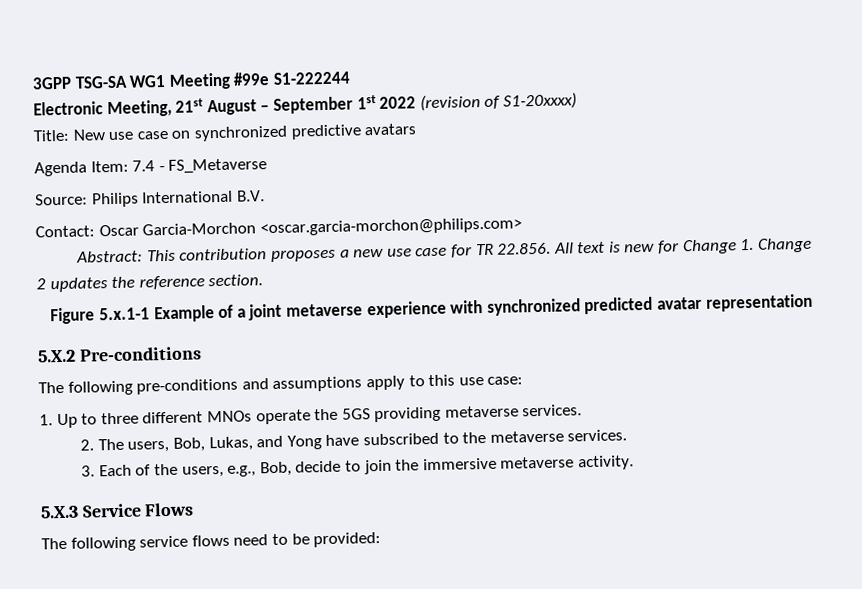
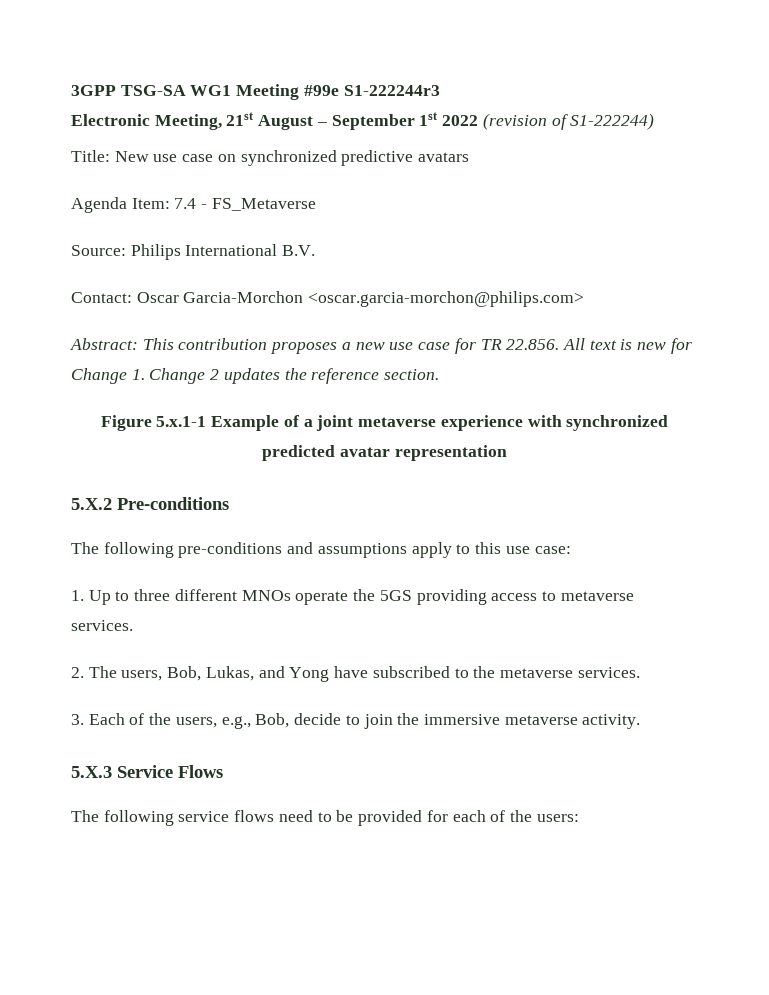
[272,71,351,85] S1-222244 -> [343,85,440,96] S1-222244r3
[502,92,577,110] S1-20xxxx) -> [570,113,655,130] S1-222244)
(442, 414) none -> [491,591,556,601] access to
[313,531,382,548] provided: -> [358,810,579,826] provided for each of the users:

